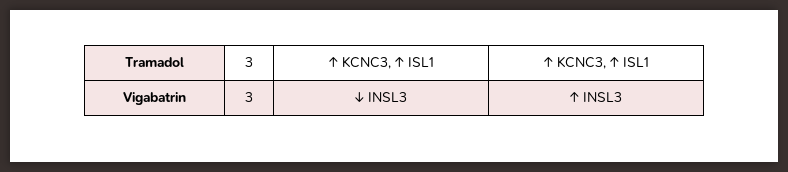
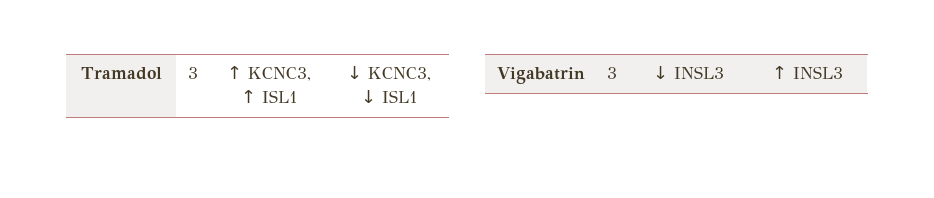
[543,56,619,69] ↑ KCNC3, ↑ -> [346,66,431,81] [360,90,376,103] ↓ KCNC3, ↓

